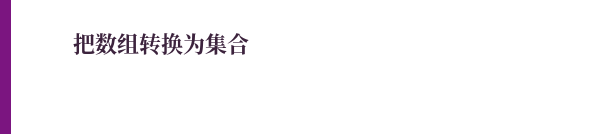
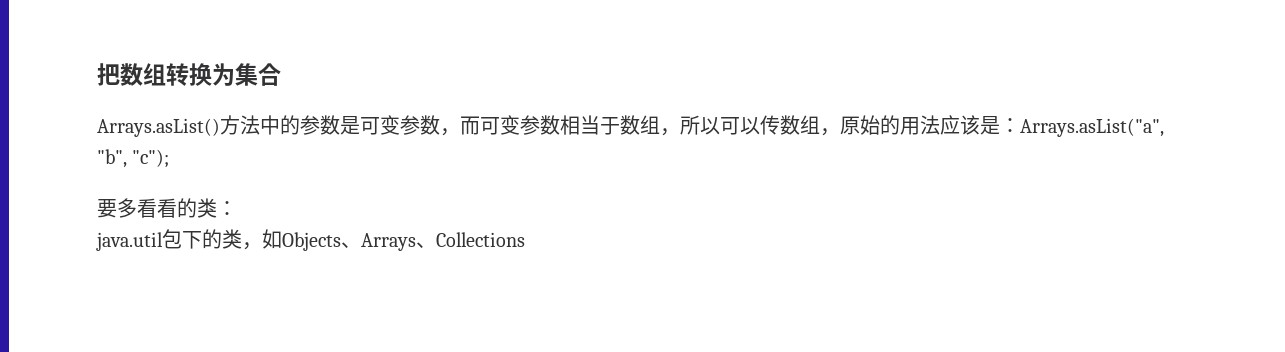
(249, 44) none -> [97,115,1164,137] [97,149,170,168] [97,198,237,218] [96,229,525,251] // Arrays.asList()方法中的参数是可变参数，而可变参数相当于数组，所以可以传数组，原始的用法应该是：Arrays.asList("a", "b", "c"); // 要多看看的类： // java.util包下的类，如Objects、Arrays、Collections

